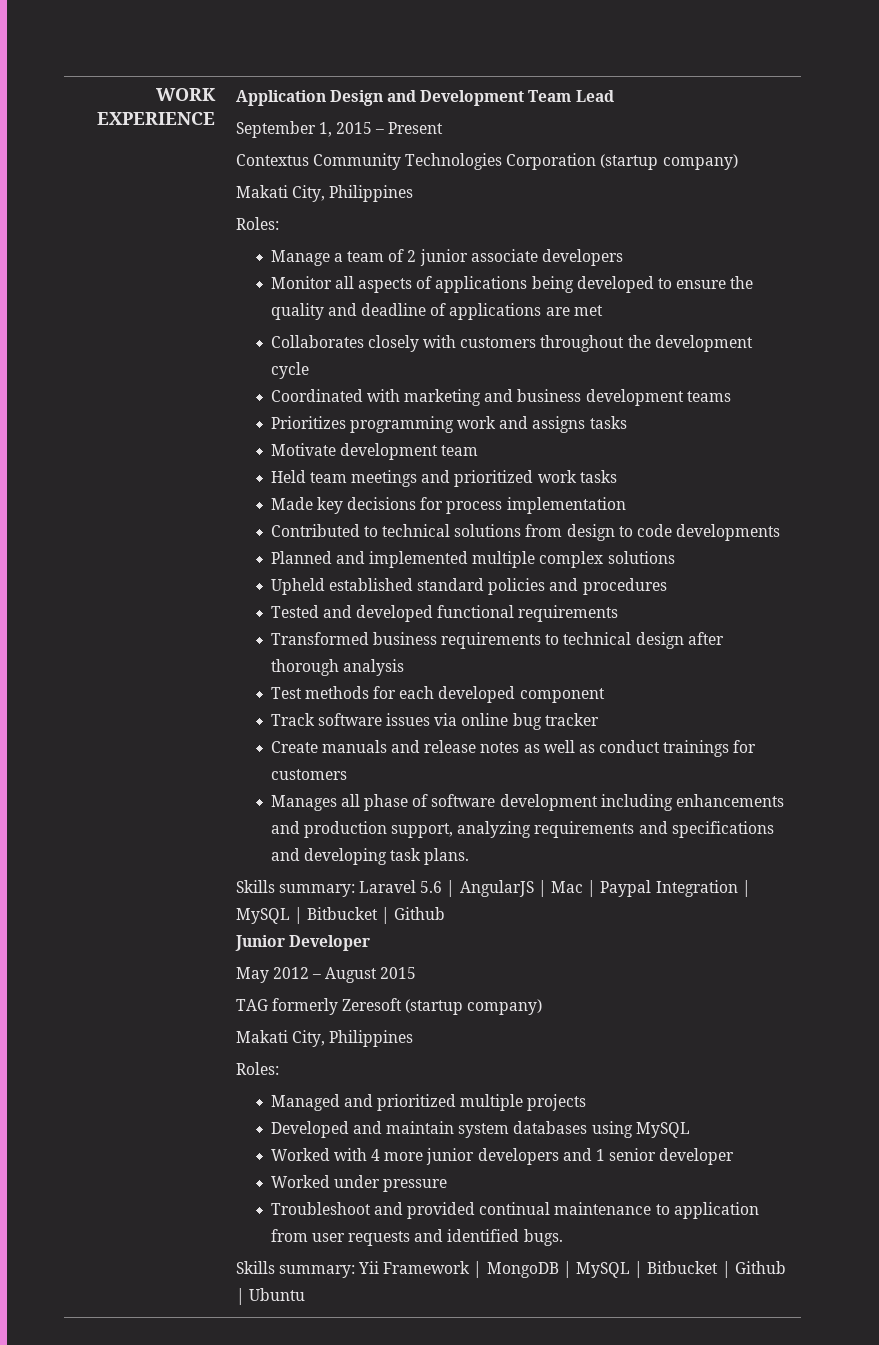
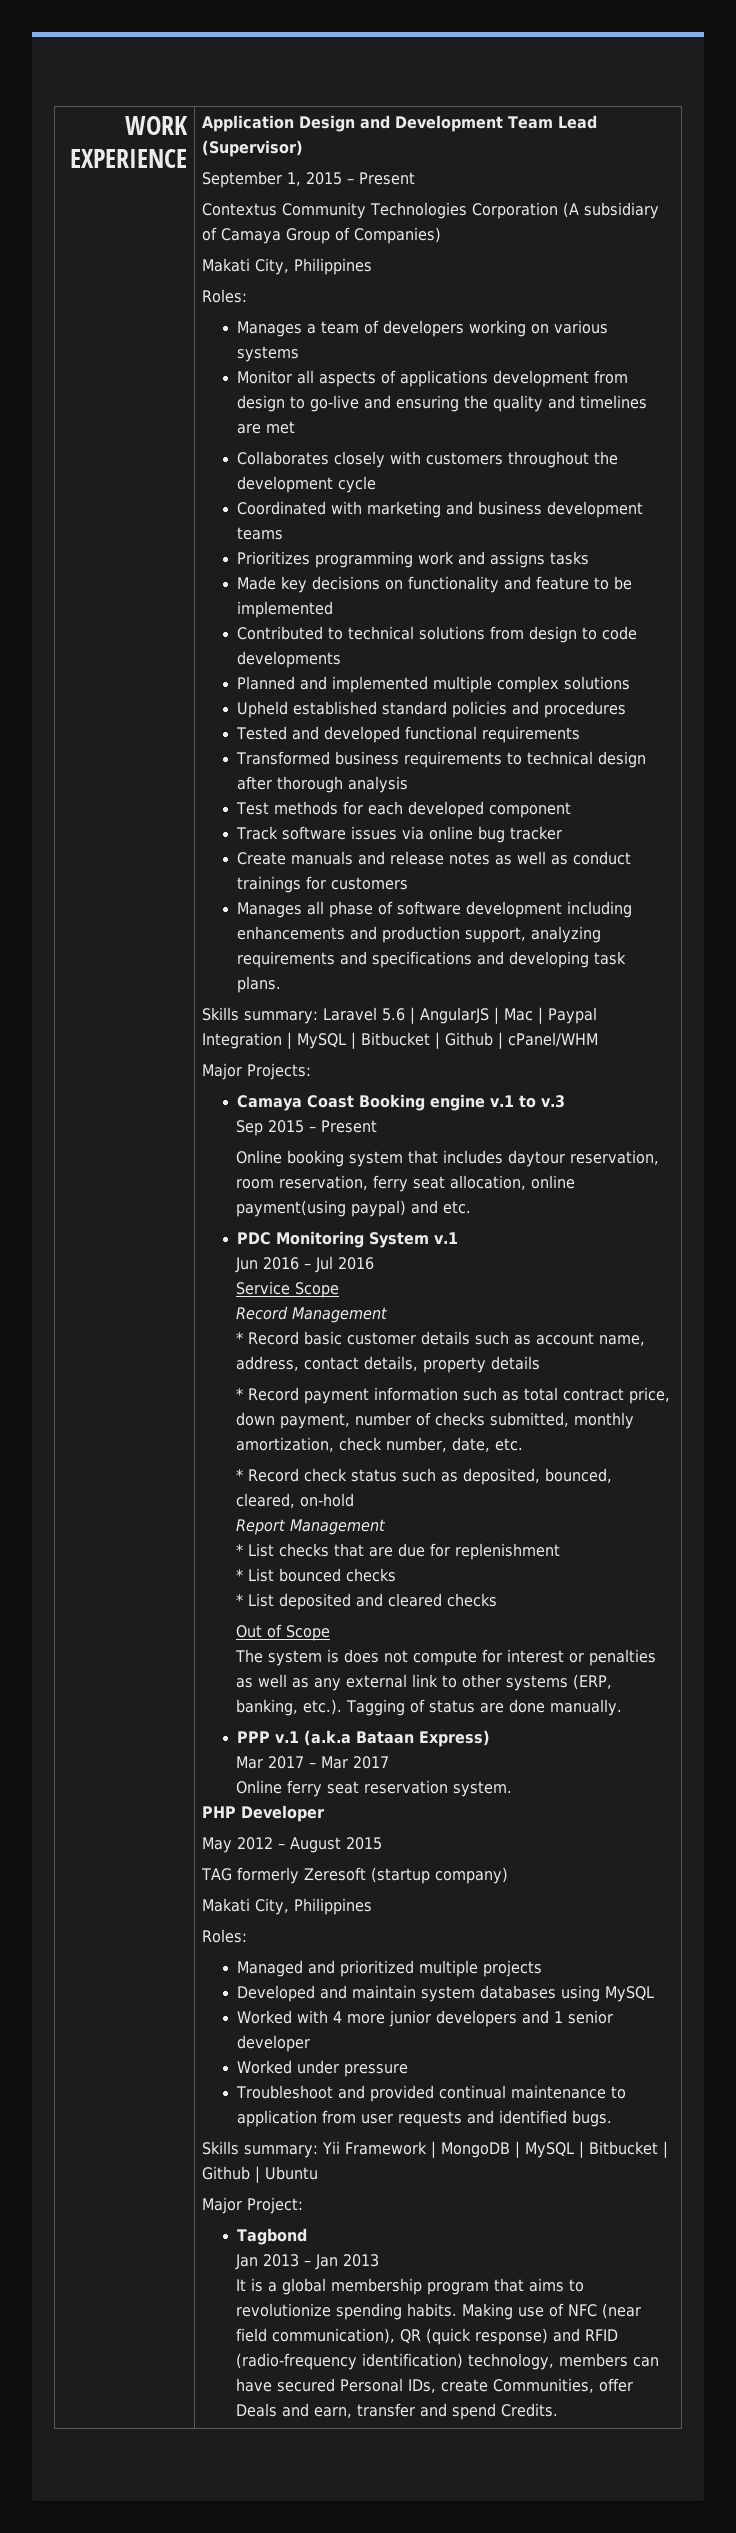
(614, 96) none -> [202,140,304,157] (Supervisor)
[600,154,738,170] [235,185,414,202] [235,217,279,230] [270,250,330,266] (startup company) // Makati City, Philippines // Roles: // Manage -> [563,202,660,219] [202,227,442,244] [202,258,373,275] [202,289,248,303] [236,321,302,337] (A subsidiary of Camaya Group of Companies) // Makati City, Philippines // Roles: // Manages
[407,249,623,266] 2 junior associate developers -> [382,320,608,337] [236,346,299,362] developers working on various systems
[531,276,754,293] [270,303,542,320] being developed to ensure the quality and deadline of applications -> [492,370,628,387] [236,395,647,412] development from design to go-live and ensuring the quality and timelines
[270,443,479,460] [270,470,617,487] [270,497,626,514] Motivate development team // Held team meetings and prioritized work tasks // Made key decisions for process implementation -> [236,576,632,593] [236,601,333,618] Made key decisions on functionality and feature to be implemented
[234,935,285,951] // Junior -> [498,1032,599,1049] [202,1063,312,1080] [236,1094,565,1111] [236,1120,378,1136] [236,1150,660,1167] [236,1175,576,1192] [236,1200,472,1217] [236,1231,458,1248] [235,1256,375,1273] [236,1281,340,1298] [236,1306,389,1323] [236,1331,646,1346] [236,1356,541,1373] [236,1387,671,1404] [236,1412,635,1429] [236,1437,524,1452] [236,1468,613,1485] [236,1493,355,1508] [236,1519,387,1535] [236,1543,561,1560] [236,1568,397,1582] [236,1593,498,1610] [236,1624,331,1641] [235,1649,657,1666] [236,1674,613,1691] [236,1699,623,1716] [236,1730,490,1747] [236,1756,390,1769] [236,1780,513,1797] [202,1806,237,1818] | cPanel/WHM // Major Projects: // Camaya Coast Booking engine v.1 to v.3 // Sep 2015 – Present // Online booking system that includes daytour reservation, room reservation, ferry seat allocation, online payment(using paypal) and etc. // PDC Monitoring System v.1 // Jun 2016 – Jul 2016 // Service Scope // Record Management // * Record basic customer details such as account name, address, contact details, property details // * Record payment information such as total contract price, down payment, number of checks submitted, monthly amortization, check number, date, etc. // * Record check status such as deposited, bounced, cleared, on-hold // Report Management // * List checks that are due for replenishment // * List bounced checks // * List deposited and cleared checks // Out of Scope // The system is does not compute for interest or penalties as well as any external link to other systems (ERP, banking, etc.). Tagging of status are done manually. // PPP v.1 (a.k.a Bataan Express) // Mar 2017 – Mar 2017 // Online ferry seat reservation system. // PHP
(305, 1294) none -> [202,2197,304,2214] [236,2228,307,2245] [235,2254,380,2270] [236,2278,585,2295] [236,2303,642,2320] [236,2328,619,2345] [236,2353,660,2370] [236,2378,634,2393] [236,2403,559,2420] // Major Project: // Tagbond // Jan 2013 – Jan 2013 // It is a global membership program that aims to revolutionize spending habits. Making use of NFC (near field communication), QR (quick response) and RFID (radio-frequency identification) technology, members can have secured Personal IDs, create Communities, offer Deals and earn, transfer and spend Credits.

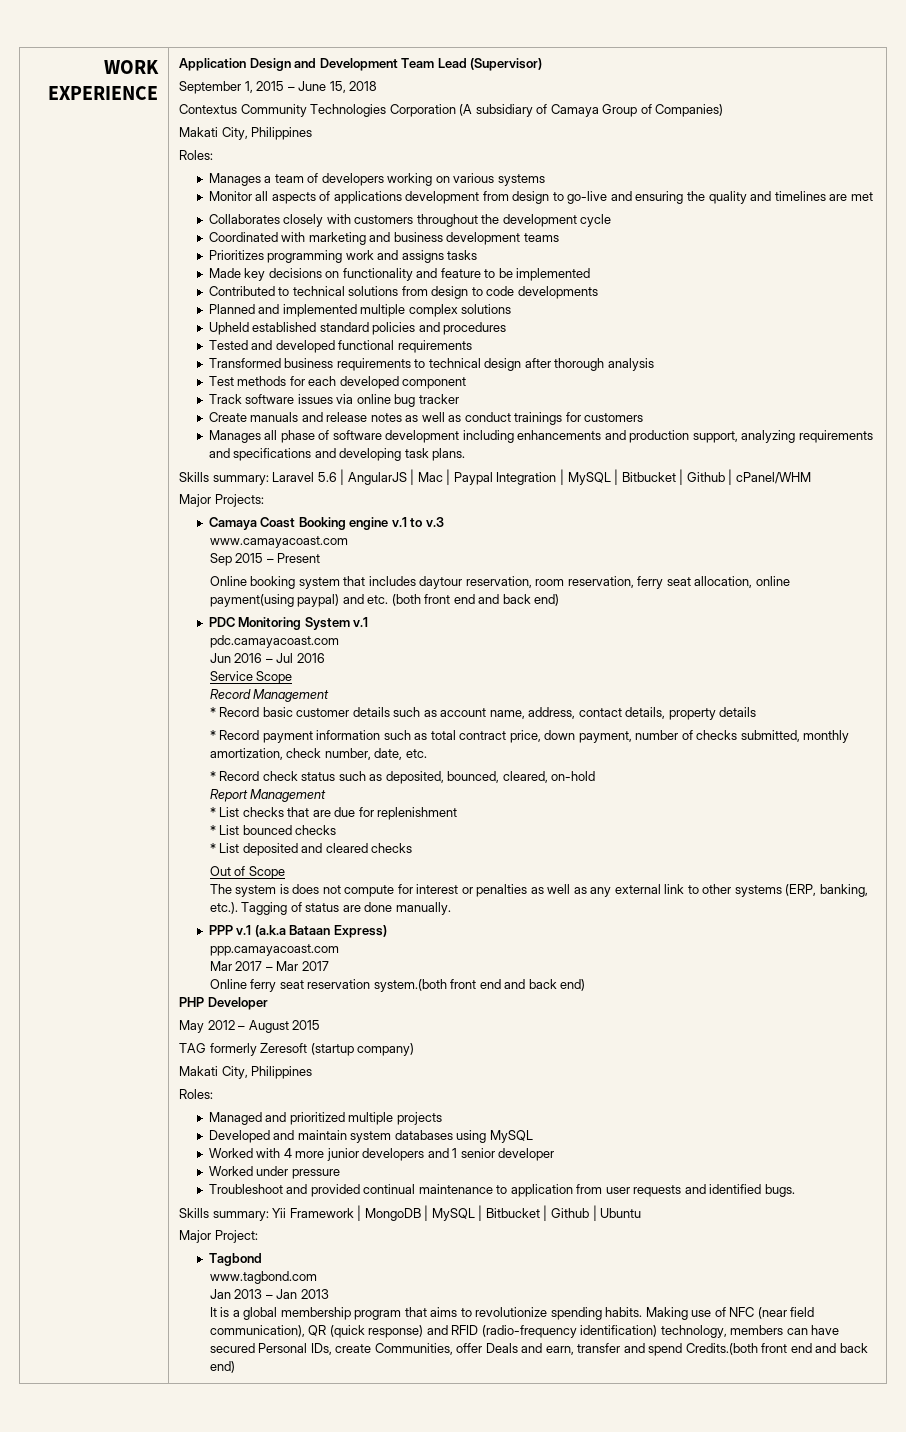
[359,172,416,185] Present -> [298,81,378,93] June 15, 2018
(565, 1101) none -> [209,536,348,548] // www.camayacoast.com
(472, 1207) none -> [391,594,560,606] (both front end and back end)
(458, 1238) none -> [209,635,339,648] // pdc.camayacoast.com
(490, 1738) none -> [209,944,339,956] // ppp.camayacoast.com
[453,1781,513,1797] system. -> [373,979,586,992] system.(both front end and back end)
(307, 2236) none -> [209,1271,317,1284] // www.tagbond.com
[501,2403,559,2417] Credits. -> [685,1343,868,1355] [209,1361,235,1373] Credits.(both front end and back end)

